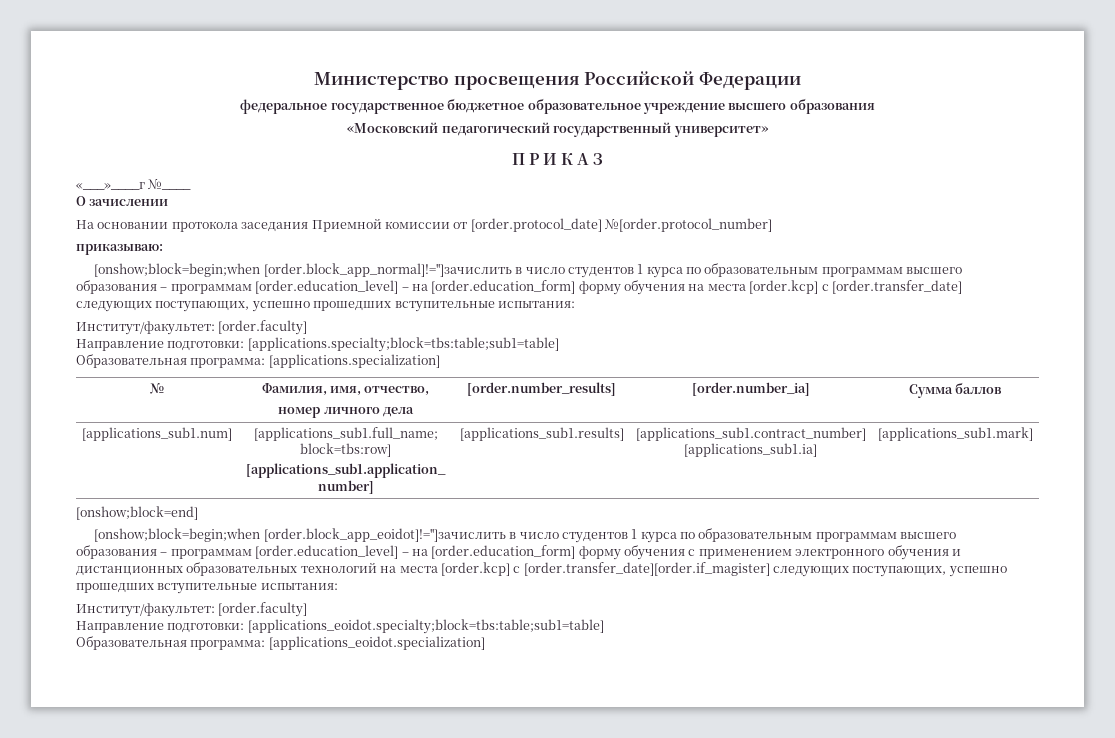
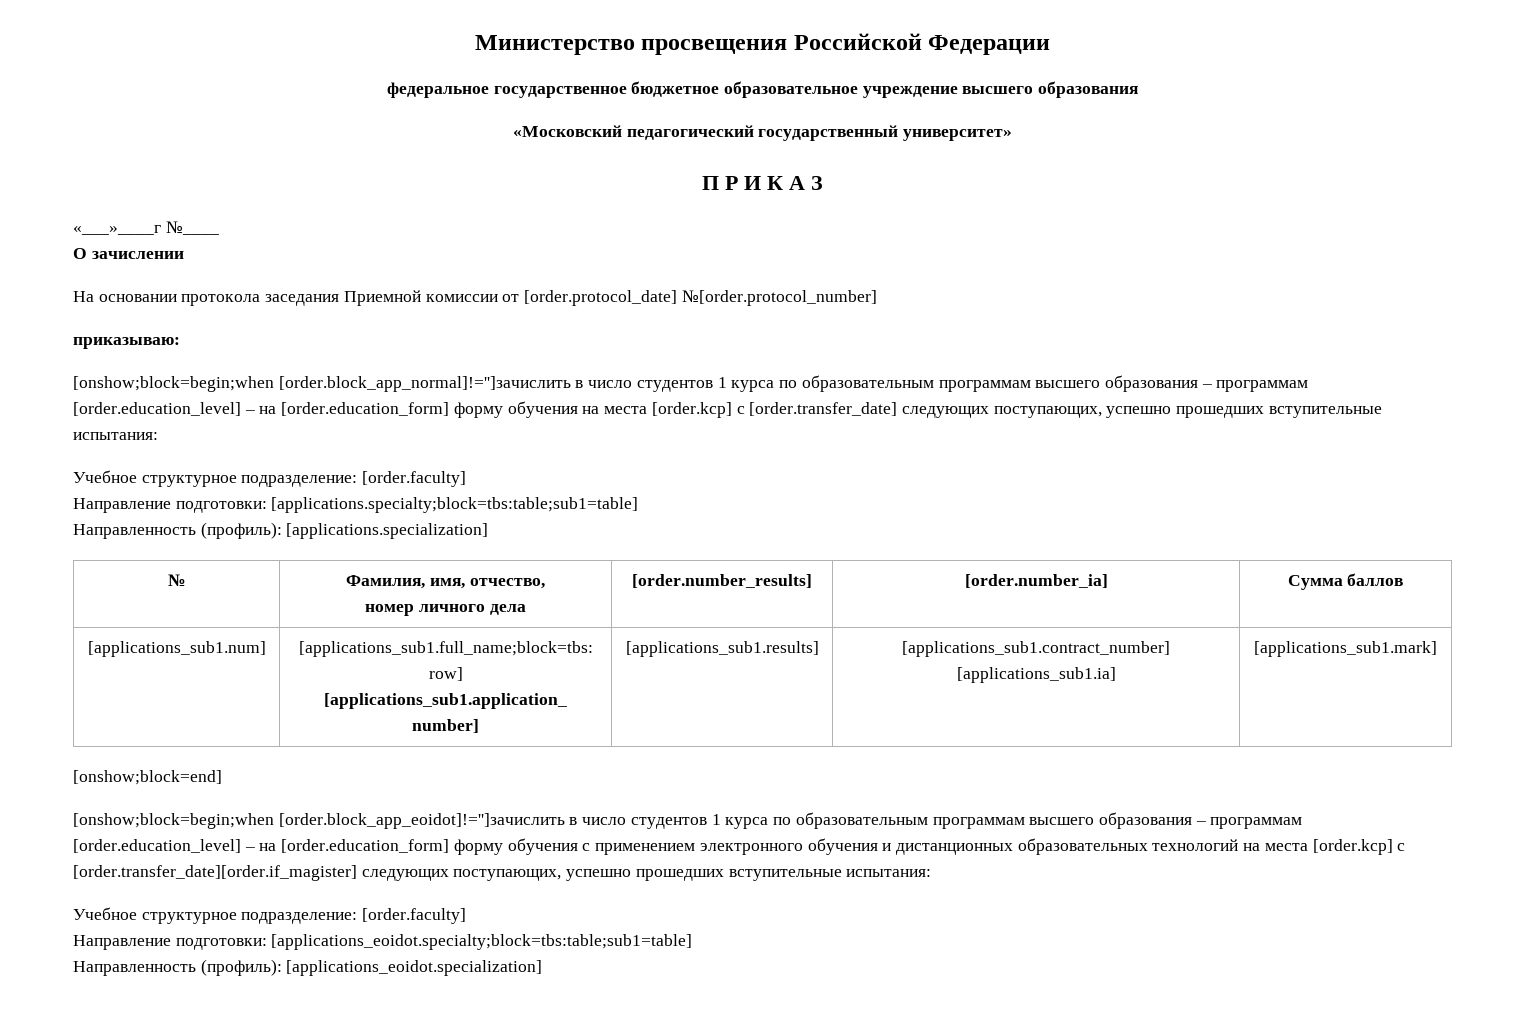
[76,321,215,335] Институт/факультет: -> [73,470,358,487] Учебное структурное подразделение:
[76,354,266,368] Образовательная программа: -> [73,522,282,539] Направленность (профиль):
[76,603,215,617] Институт/факультет: -> [73,907,358,924] Учебное структурное подразделение:
[76,636,266,650] Образовательная программа: -> [73,959,282,976] Направленность (профиль):

